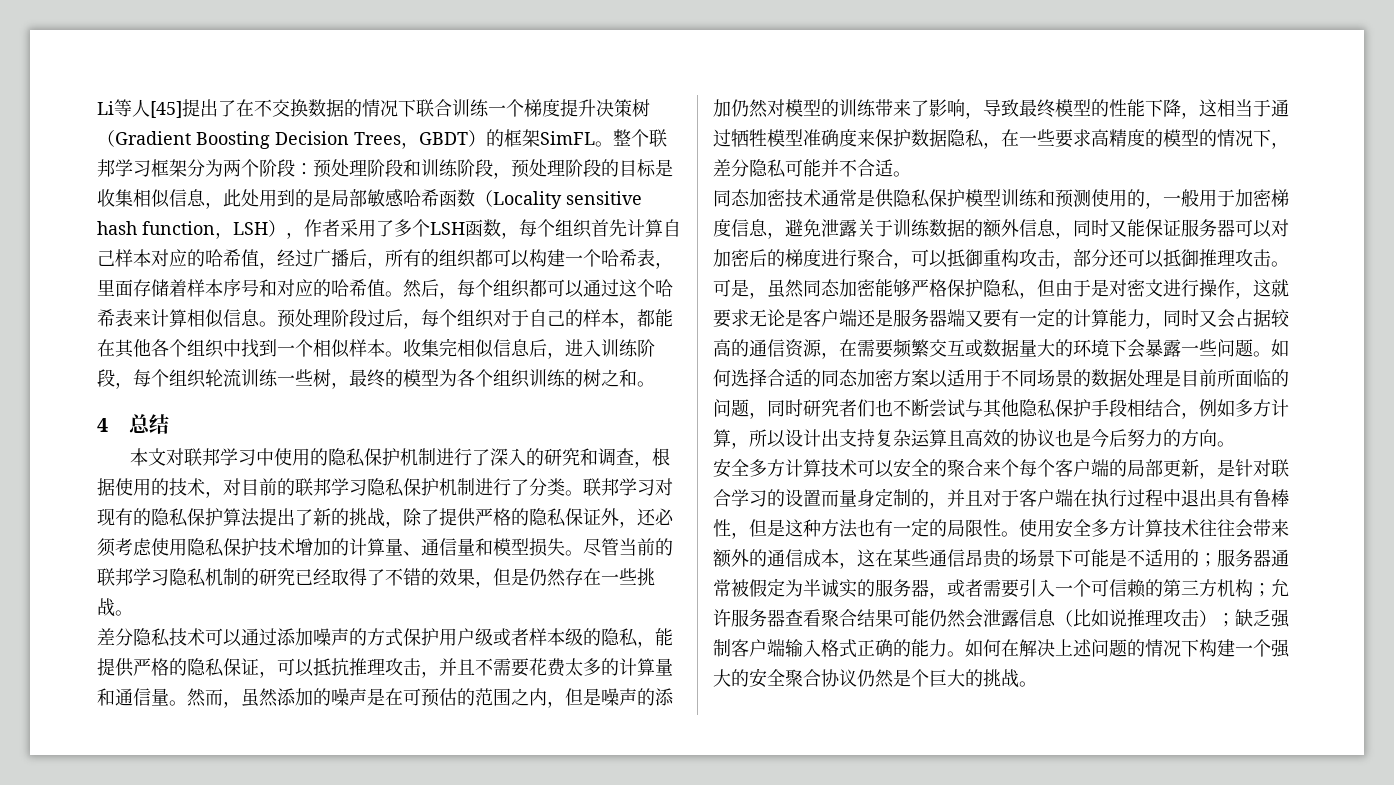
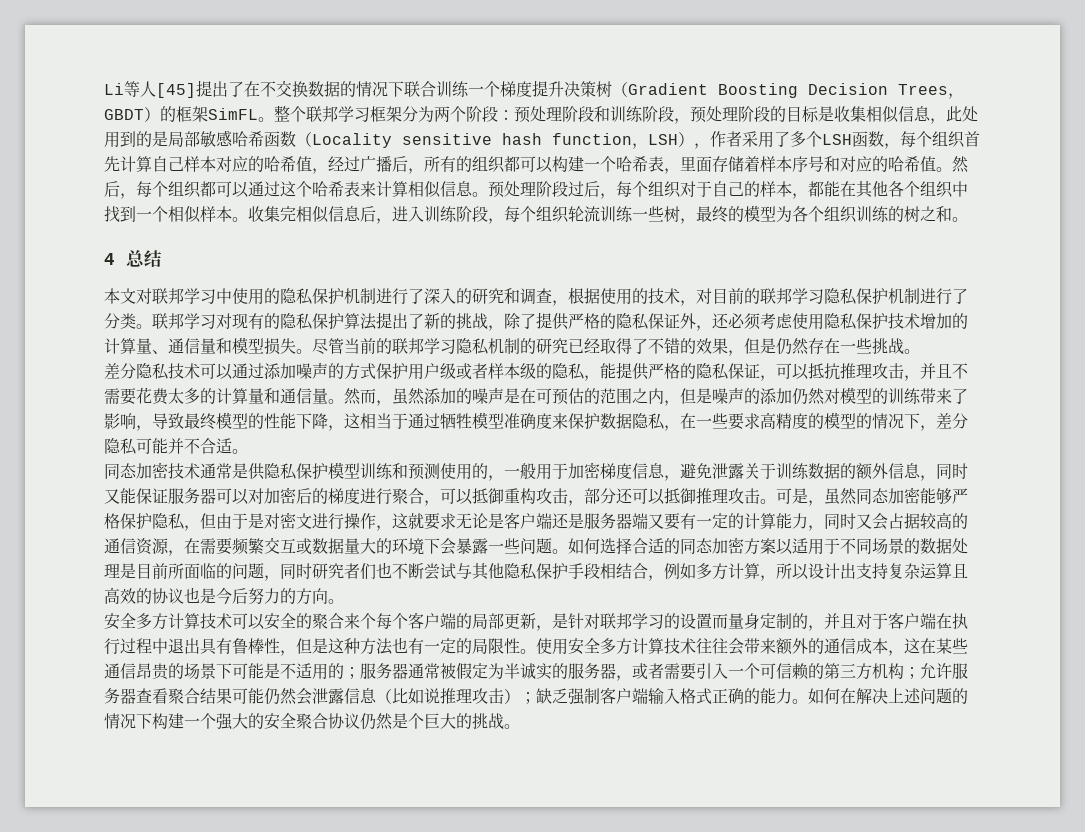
[713,489,731,507] 合 -> [616,613,632,629] 邦

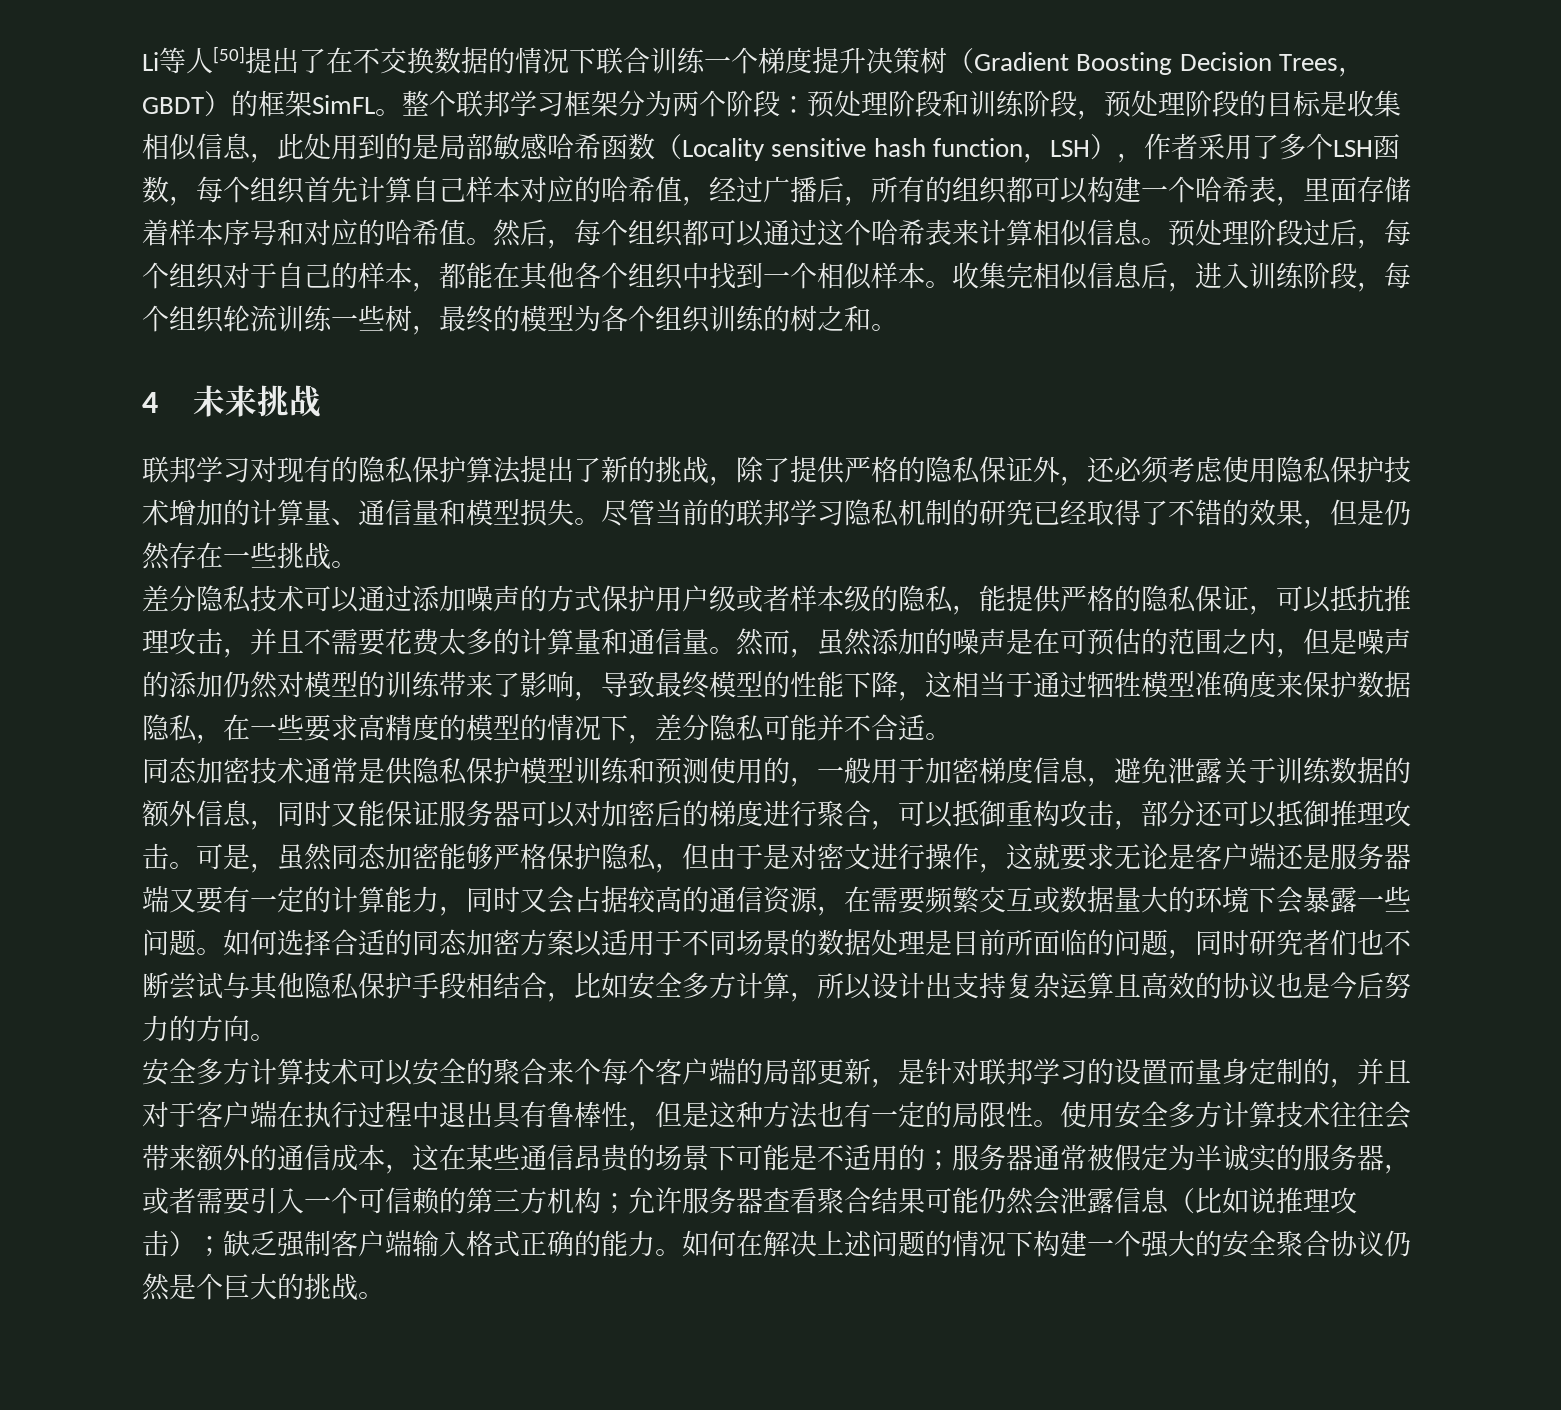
[156,83,196,98] [45] -> [213,46,245,64] [50]
[125,250,162,268] [104,287,968,306] [104,313,152,329] 总结 // 本文对联邦学习中使用的隐私保护机制进行了深入的研究和调查，根据使用的技术，对目前的联邦学习隐私保护机制进行了分类。 -> [193,385,322,418] 未来挑战 //
[664,563,696,579] 例如 -> [574,972,682,1000] 比如安全

